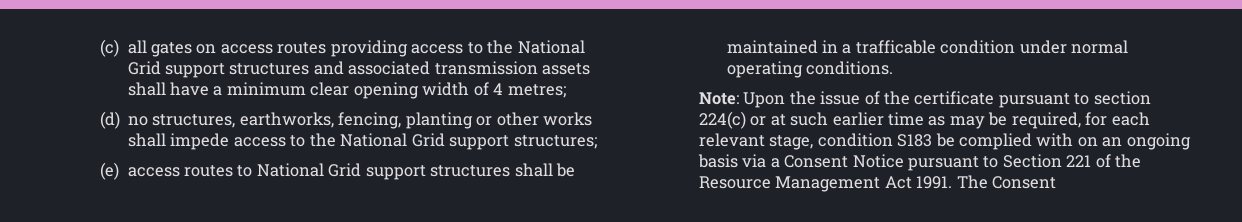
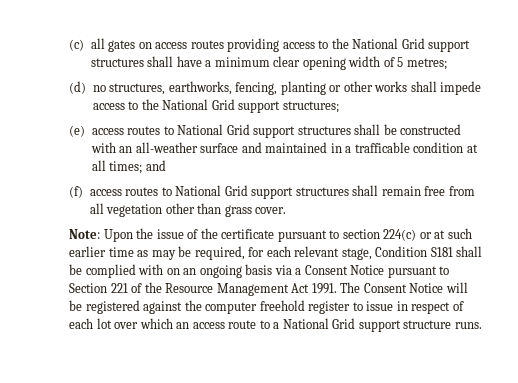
[313,61,591,75] and associated transmission assets -> (144, 62) none
[493,83,504,95] 4 -> [397,57,404,67] 5
(576, 170) none -> [400,124,462,135] [90,142,262,153] constructed with an all-weather surface and
[1019,40,1129,54] [726,61,894,78] under normal operating conditions. -> [466,144,478,153] [91,160,166,174] [69,185,475,199] [89,203,287,217] at all times; and // (f) access routes to National Grid support structures shall remain free from all vegetation other than grass cover.
[817,133,933,147] condition S183 -> [375,246,483,257] Condition S181 shall
(1056, 182) none -> [409,282,468,293] [69,300,464,314] [69,318,482,332] Notice will be registered against the computer freehold register to issue in respect of each lot over which an access route to a National Grid support structure runs.

